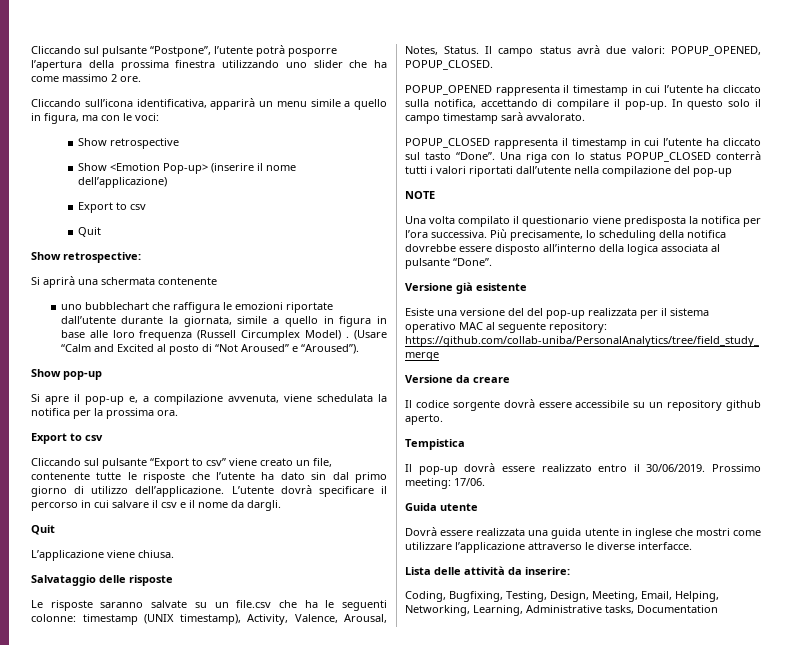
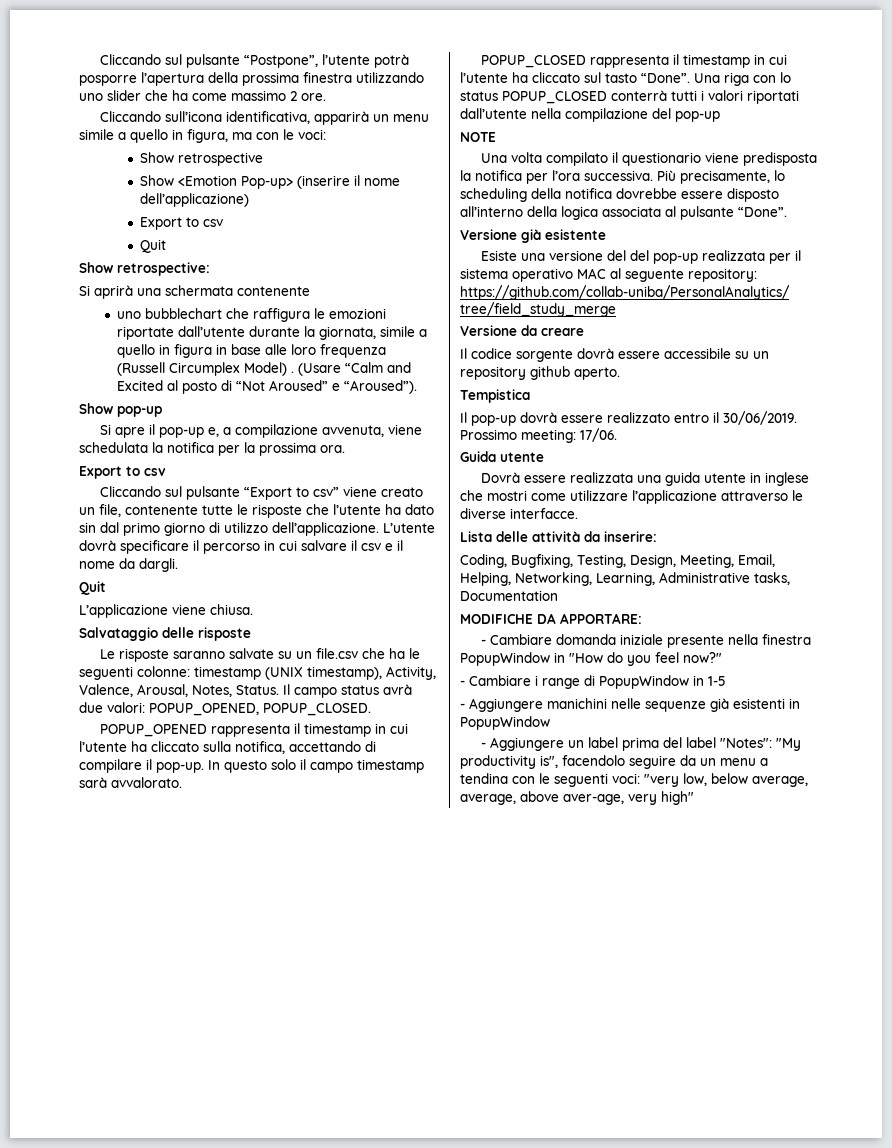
(718, 609) none -> [460,613,642,624] [481,634,812,648] [460,652,722,666] [460,675,726,689] [460,698,800,712] [460,716,550,730] [481,737,802,751] [460,755,768,769] [460,773,808,787] [460,791,694,805] // MODIFICHE DA APPORTARE: // - Cambiare domanda iniziale presente nella finestra PopupWindow in "How do you feel now?" // - Cambiare i range di PopupWindow in 1-5 // - Aggiungere manichini nelle sequenze già esistenti in PopupWindow // - Aggiungere un label prima del label "Notes": "My productivity is", facendolo seguire da un menu a tendina con le seguenti voci: "very low, below average, average, above aver-age, very high"

